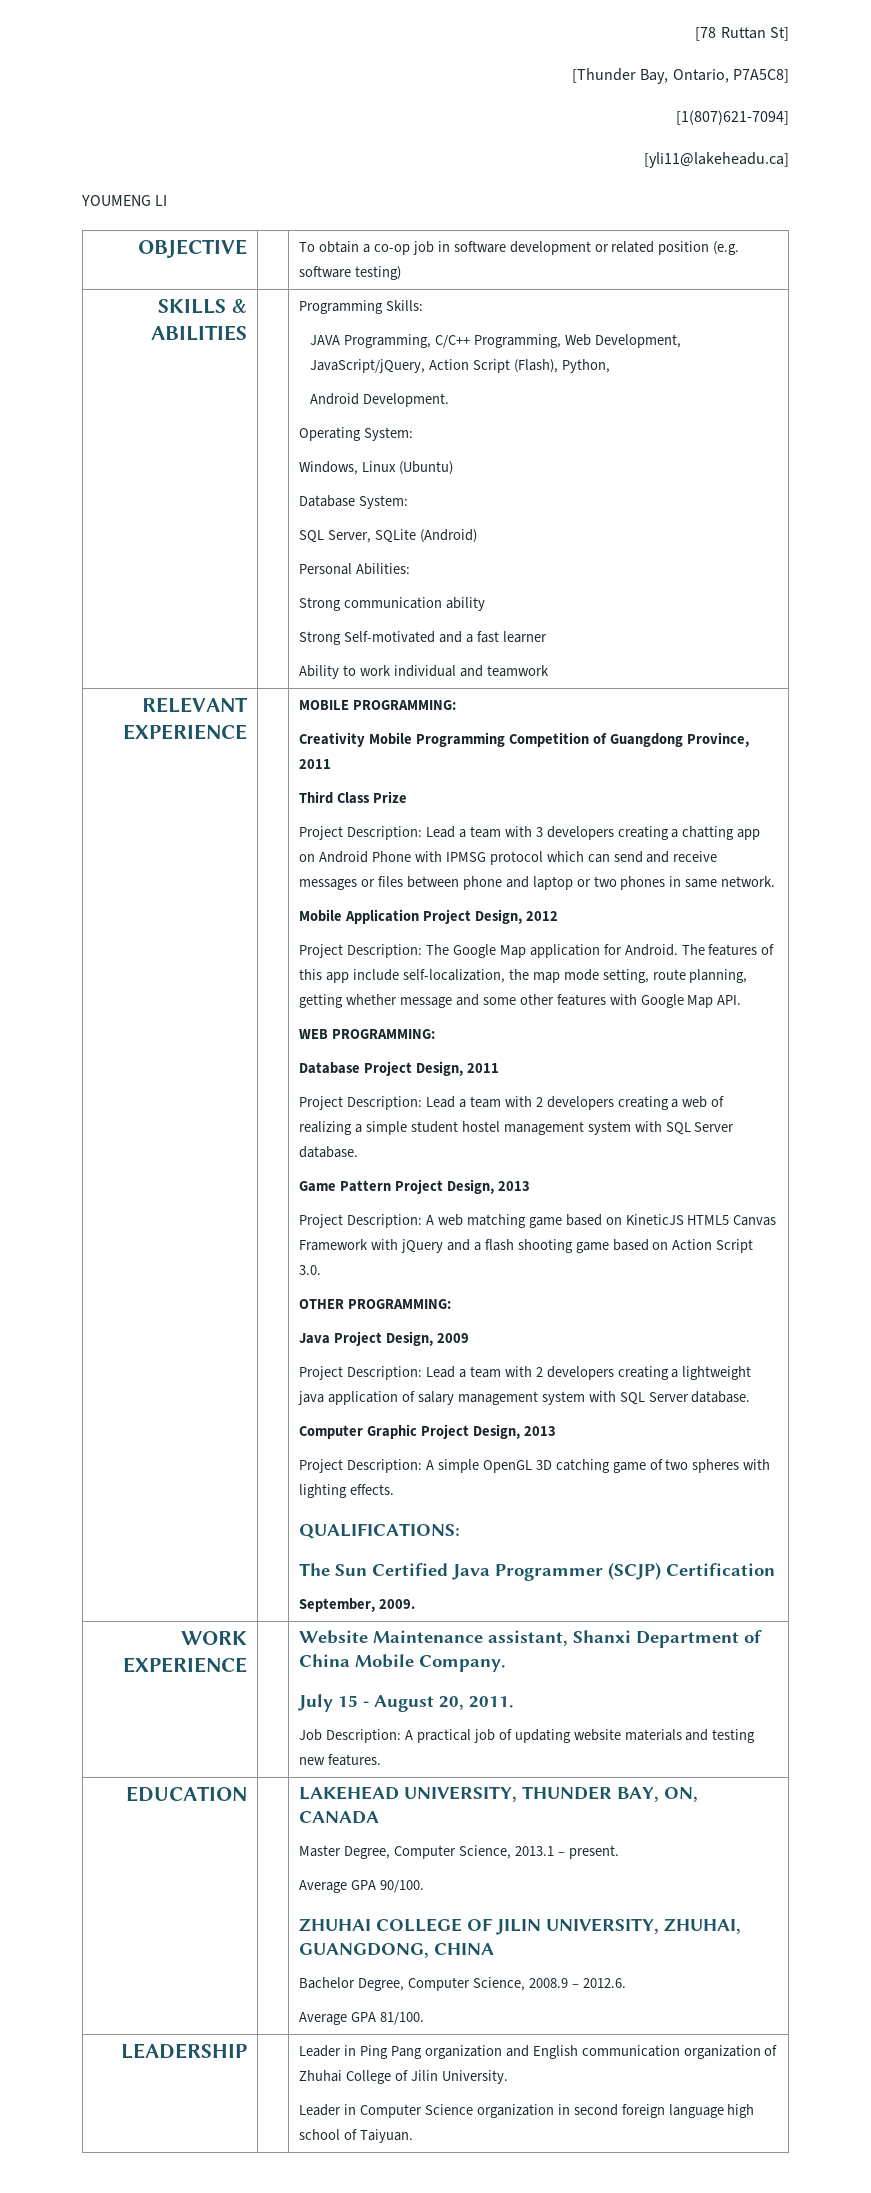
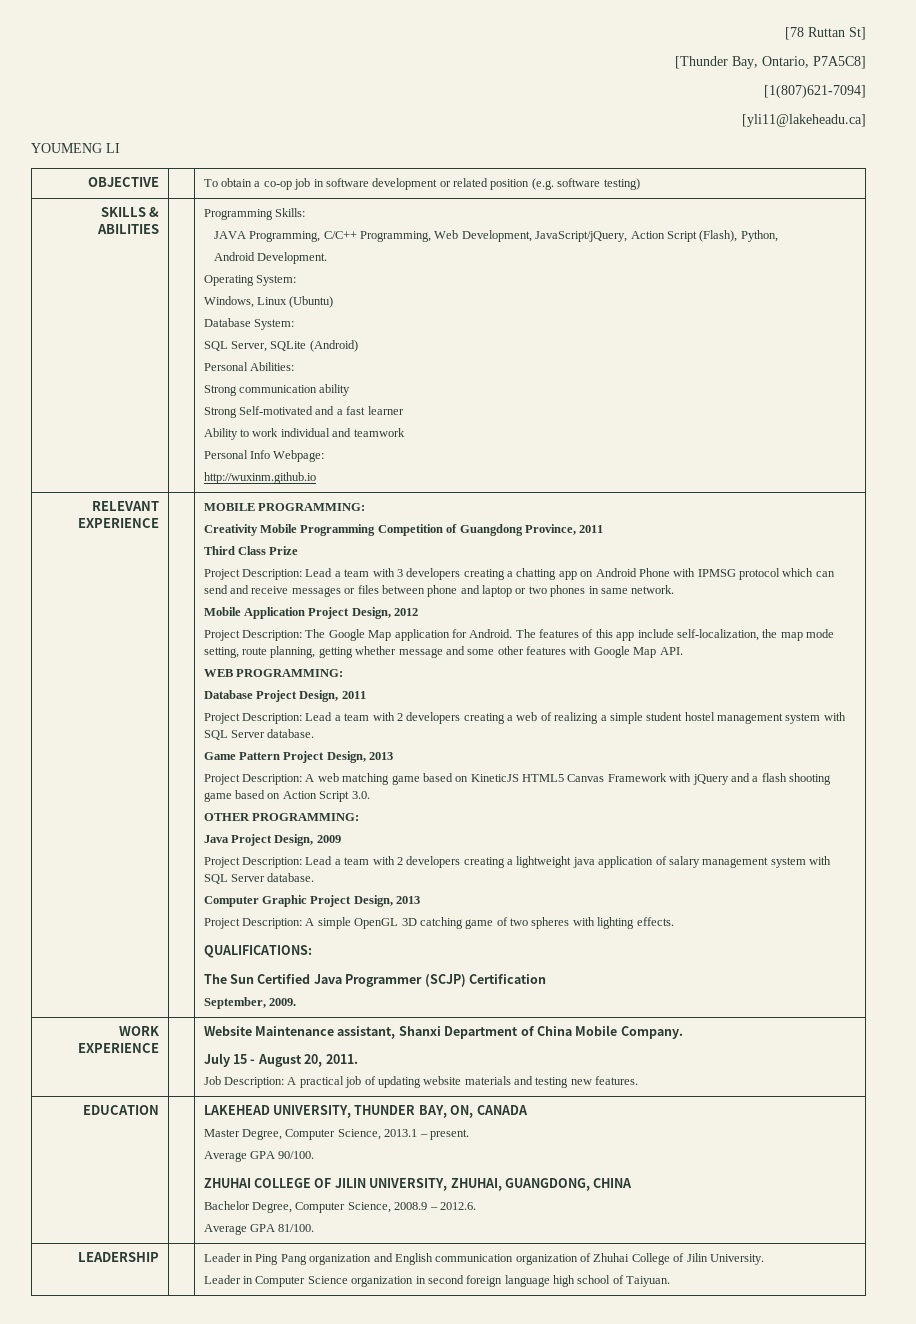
(549, 671) none -> [203,450,325,462] [203,472,316,484] // Personal Info Webpage: // http://wuxinm.github.io

